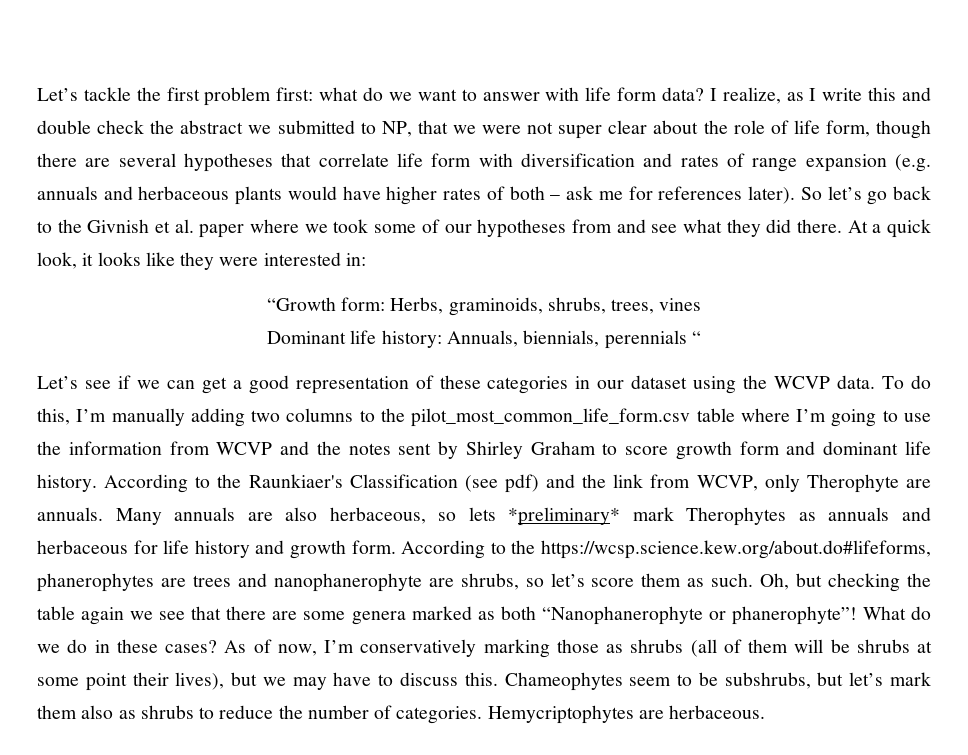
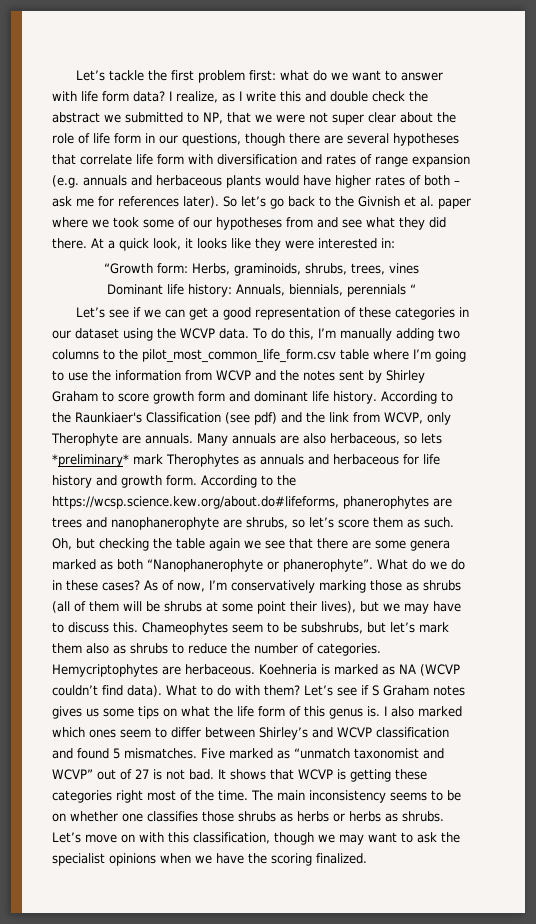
[825,120,870,137] form, -> [114,133,241,146] form in our questions,
[731,606,857,625] phanerophyte”! -> [283,559,373,572] phanerophyte”.
(766, 712) none -> [259,664,460,676] [52,685,465,697] [52,706,462,719] [52,727,449,740] [52,748,444,759] [52,769,427,782] [52,790,461,803] [52,811,444,822] [52,832,460,845] [52,853,367,866] Koehneria is marked as NA (WCVP couldn’t find data). What to do with them? Let’s see if S Graham notes gives us some tips on what the life form of this genus is. I also marked which ones seem to differ between Shirley’s and WCVP classification and found 5 mismatches. Five marked as “unmatch taxonomist and WCVP” out of 27 is not bad. It shows that WCVP is getting these categories right most of the time. The main inconsistency seems to be on whether one classifies those shrubs as herbs or herbs as shrubs. Let’s move on with this classification, though we may want to ask the specialist opinions when we have the scoring finalized.

